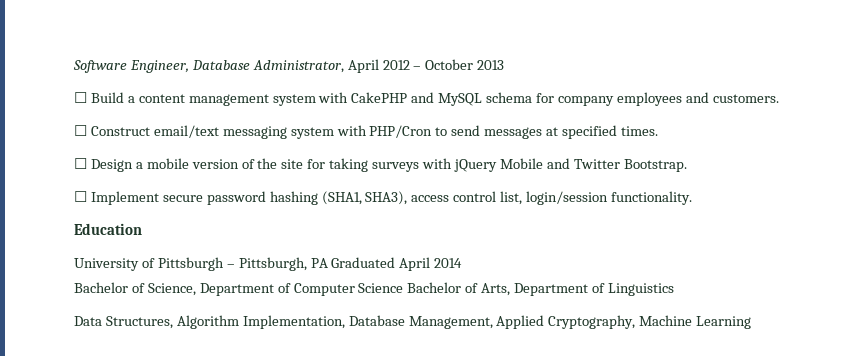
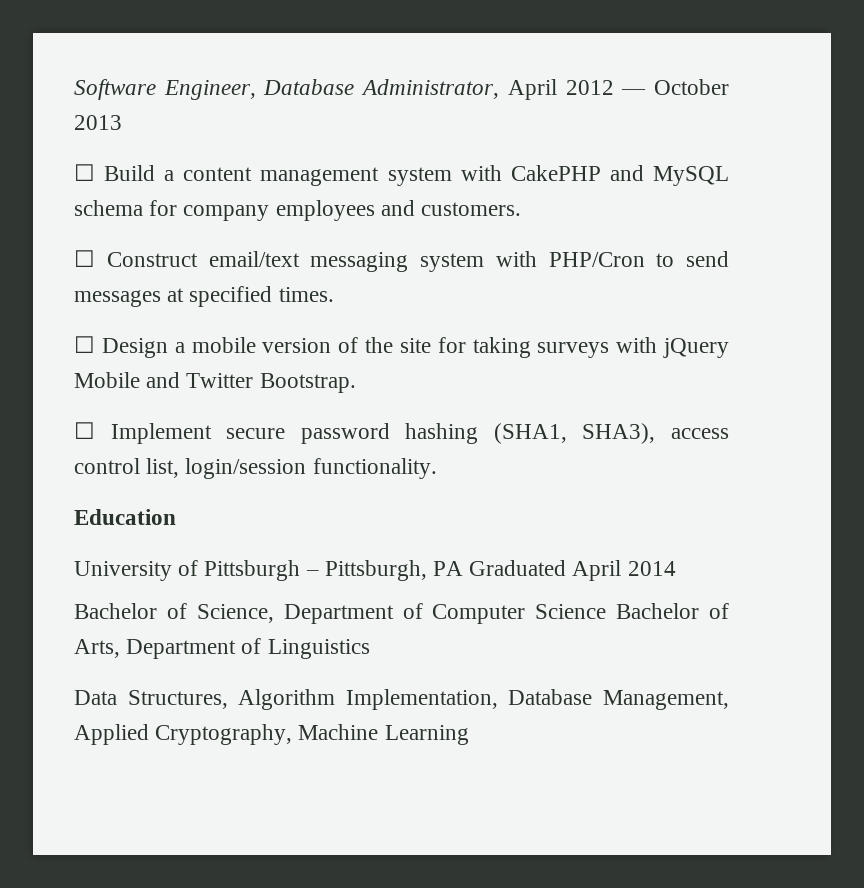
[413,66,422,70] – -> [621,89,647,95] —

